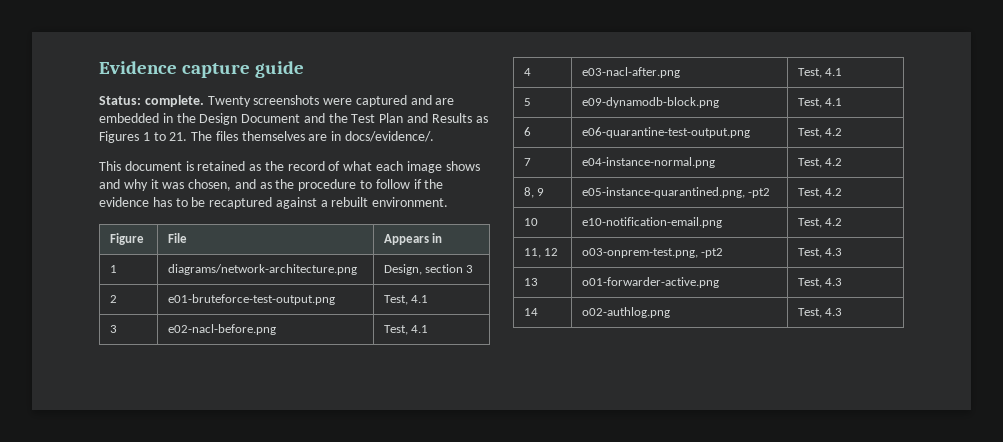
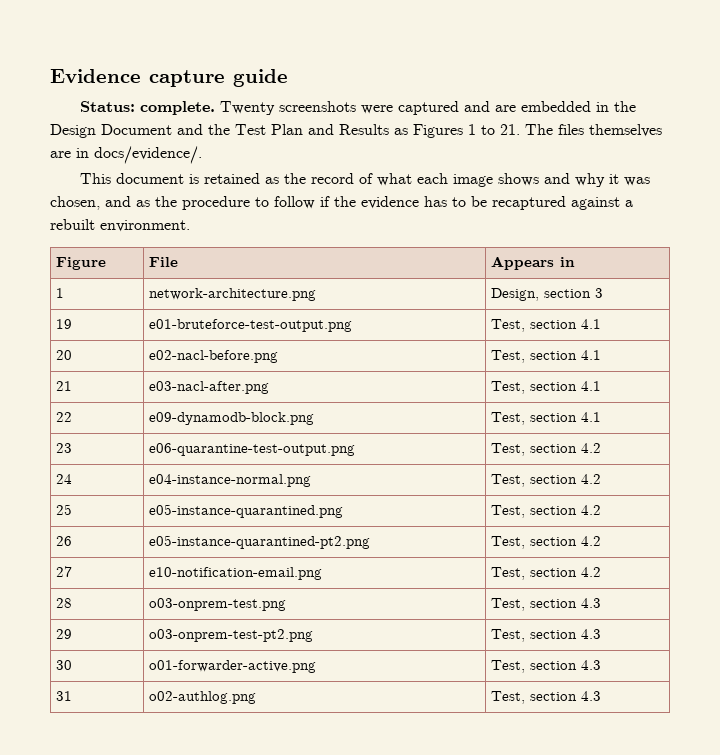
[167,264,357,275] diagrams/network-architecture.png -> [149,288,317,301] network-architecture.png
[109,295,117,303] 2 -> [56,319,73,329] 19
[410,295,428,303] [109,325,117,333] 4.1 // 3 -> [530,319,602,329] [56,350,73,360] section 4.1 // 20
[410,325,428,333] [523,68,531,76] 4.1 // 4 -> [530,350,602,360] [56,381,73,391] section 4.1 // 21
[824,68,842,76] [523,98,531,106] 4.1 // 5 -> [530,381,602,391] [56,412,73,422] section 4.1 // 22
[824,98,842,106] [523,127,531,136] 4.1 // 6 -> [530,412,602,422] [56,443,73,453] section 4.1 // 23
[824,128,842,136] [523,158,531,166] 4.2 // 7 -> [530,443,602,453] [56,474,73,484] section 4.2 // 24
[824,158,842,166] [523,187,544,198] [581,187,770,198] [797,188,842,198] [523,218,538,226] 4.2 // 8, 9 | e05-instance-quarantined.png, -pt2 | Test, 4.2 // 10 -> [530,474,602,484] [56,504,73,515] [149,504,344,518] [491,505,602,518] [56,536,73,546] [149,535,371,549] [491,536,602,549] [56,566,73,577] section 4.2 // 25 | e05-instance-quarantined.png | Test, section 4.2 // 26 | e05-instance-quarantined-pt2.png | Test, section 4.2 // 27
[824,218,842,226] [523,248,558,258] [581,248,723,258] [797,248,842,258] [523,278,538,286] 4.2 // 11, 12 | o03-onprem-test.png, -pt2 | Test, 4.3 // 13 -> [530,567,602,577] [56,598,73,608] [149,598,287,611] [491,598,602,611] [56,629,73,639] [149,629,314,642] [491,629,602,642] [56,660,73,670] section 4.2 // 28 | o03-onprem-test.png | Test, section 4.3 // 29 | o03-onprem-test-pt2.png | Test, section 4.3 // 30
[824,278,842,286] [523,308,538,316] 4.3 // 14 -> [530,660,602,670] [56,691,73,701] section 4.3 // 31
(822, 313) none -> [530,692,578,701] section

